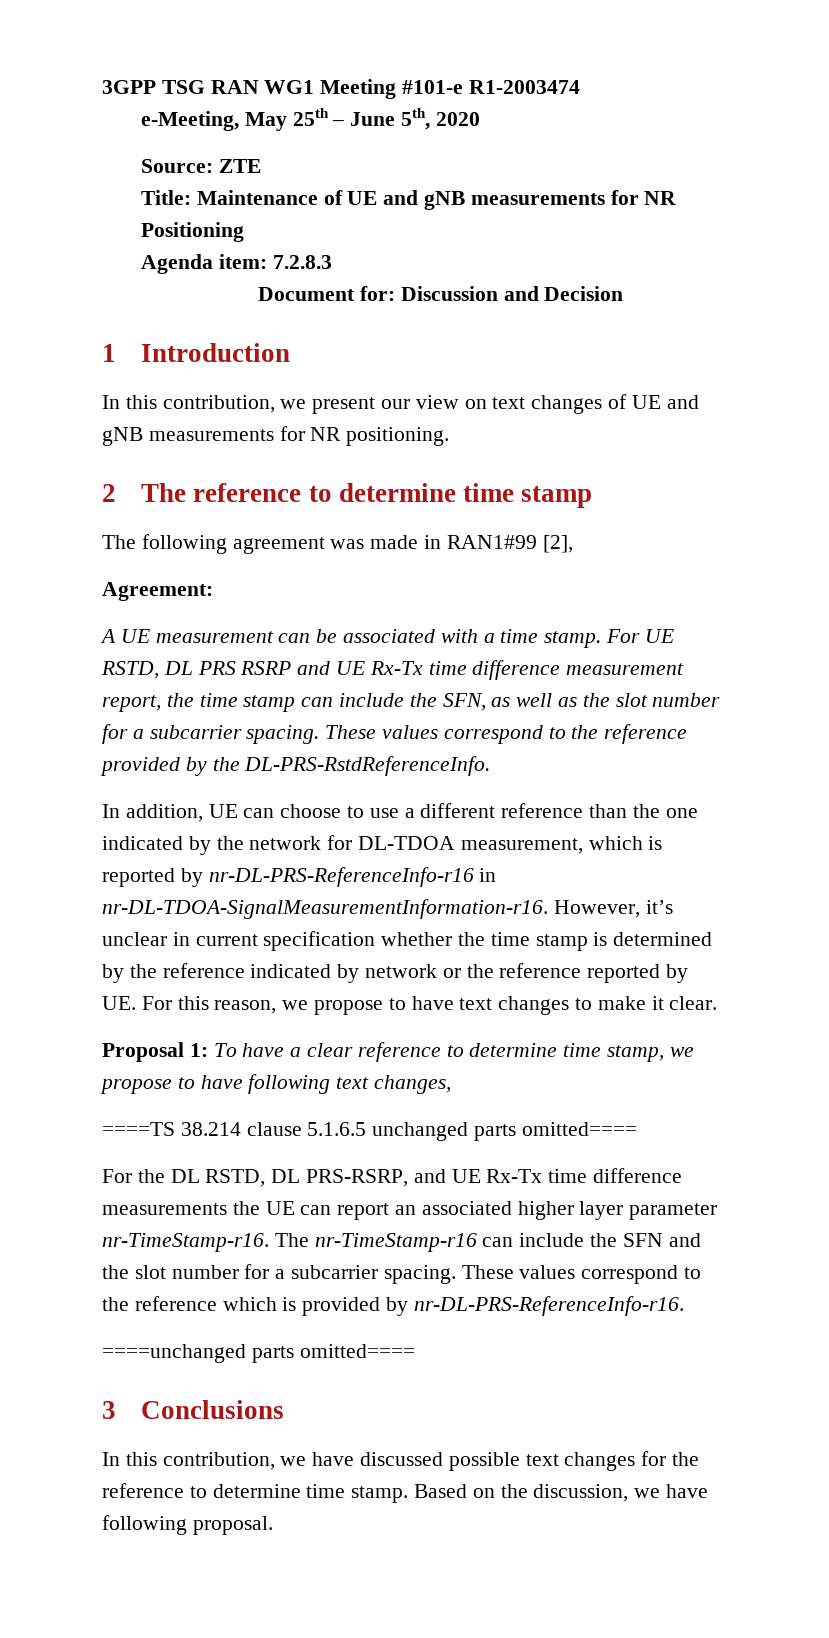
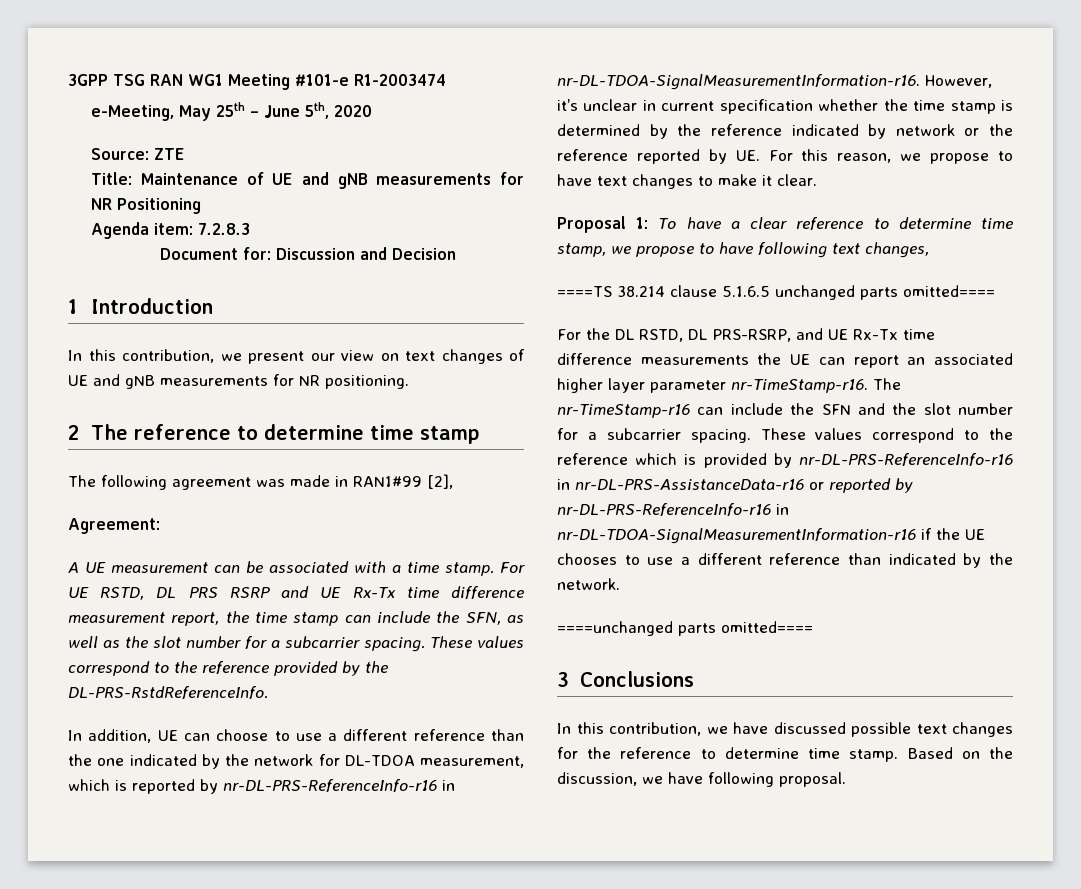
[413,1296,684,1316] nr-DL-PRS-ReferenceInfo-r16. -> [799,453,1013,466] [557,478,913,493] [557,503,789,516] [557,528,985,544] [557,553,1013,568] [557,578,620,590] nr-DL-PRS-ReferenceInfo-r16 in nr-DL-PRS-AssistanceData-r16 or reported by nr-DL-PRS-ReferenceInfo-r16 in nr-DL-TDOA-SignalMeasurementInformation-r16 if the UE chooses to use a different reference than indicated by the network.

